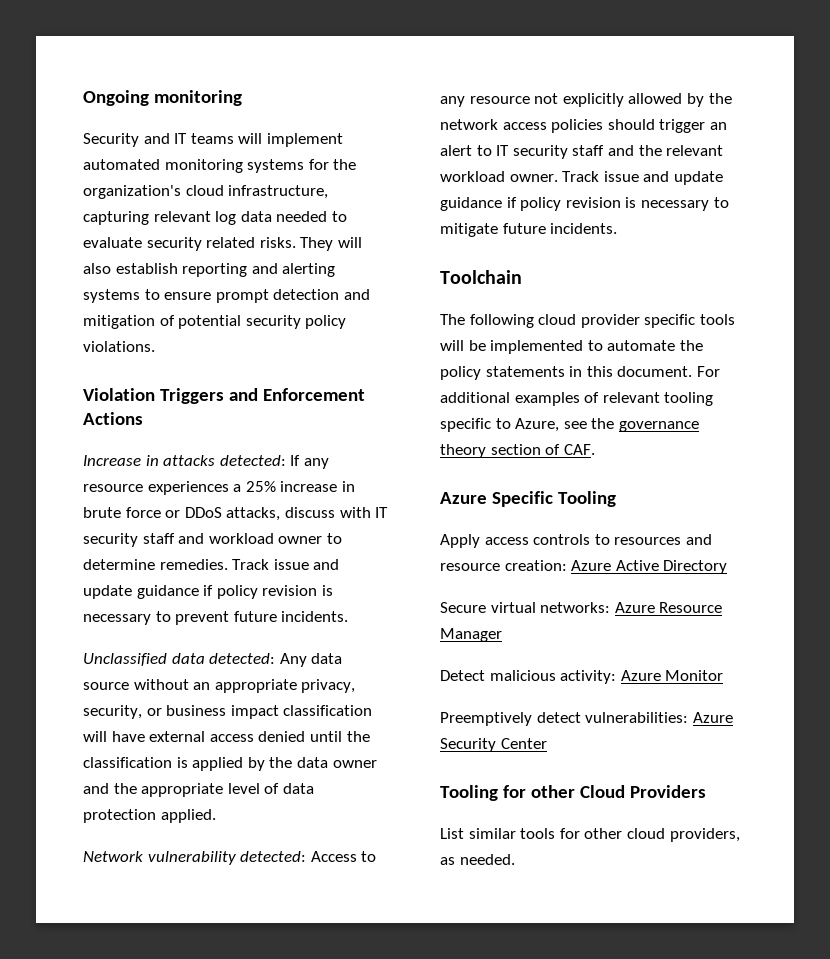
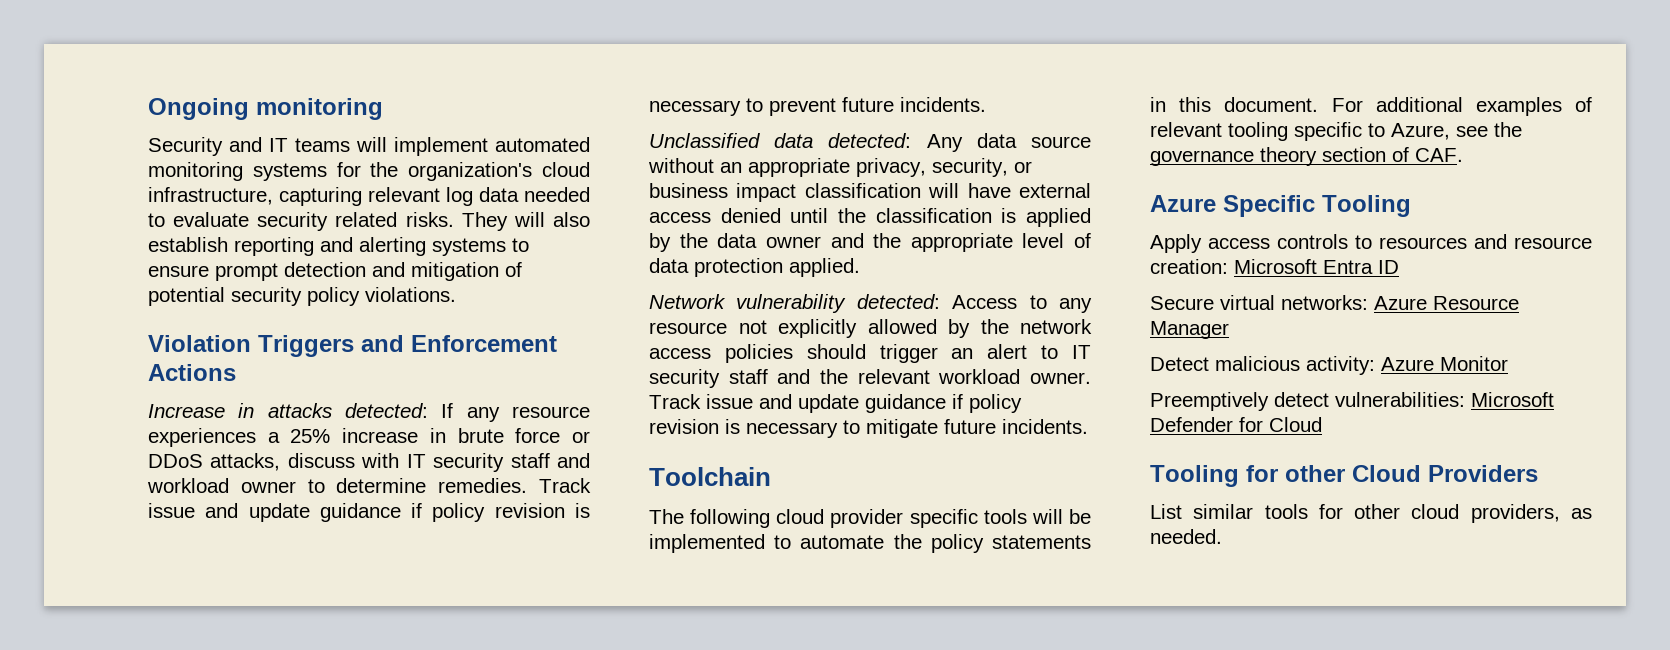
[571,560,728,574] Azure Active Directory -> [1234,259,1399,274] Microsoft Entra ID
[692,712,733,723] [440,738,547,752] Azure Security Center -> [1471,392,1554,407] [1150,417,1322,432] Microsoft Defender for Cloud

